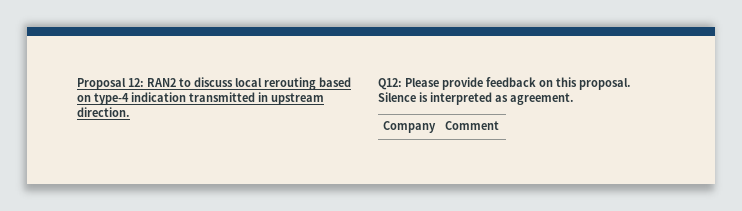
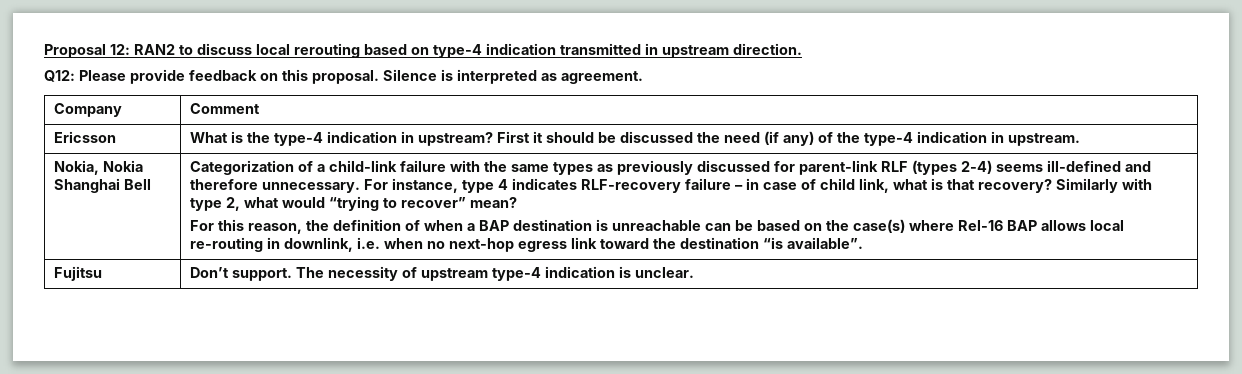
(499, 125) none -> [54,131,117,143] [190,131,1081,146] [54,160,144,175] [54,178,152,193] [190,160,1152,175] [190,178,1153,193] [190,196,518,211] [190,219,1125,234] [190,237,864,252] [54,266,103,281] [190,266,695,281] // Ericsson | What is the type-4 indication in upstream? First it should be discussed the need (if any) of the type-4 indication in upstream. // Nokia, Nokia Shanghai Bell | Categorization of a child-link failure with the same types as previously discussed for parent-link RLF (types 2-4) seems ill-defined and therefore unnecessary. For instance, type 4 indicates RLF-recovery failure – in case of child link, what is that recovery? Similarly with type 2, what would “trying to recover” mean? // For this reason, the definition of when a BAP destination is unreachable can be based on the case(s) where Rel-16 BAP allows local re-routing in downlink, i.e. when no next-hop egress link toward the destination “is available”. // Fujitsu | Don’t support. The necessity of upstream type-4 indication is unclear.

